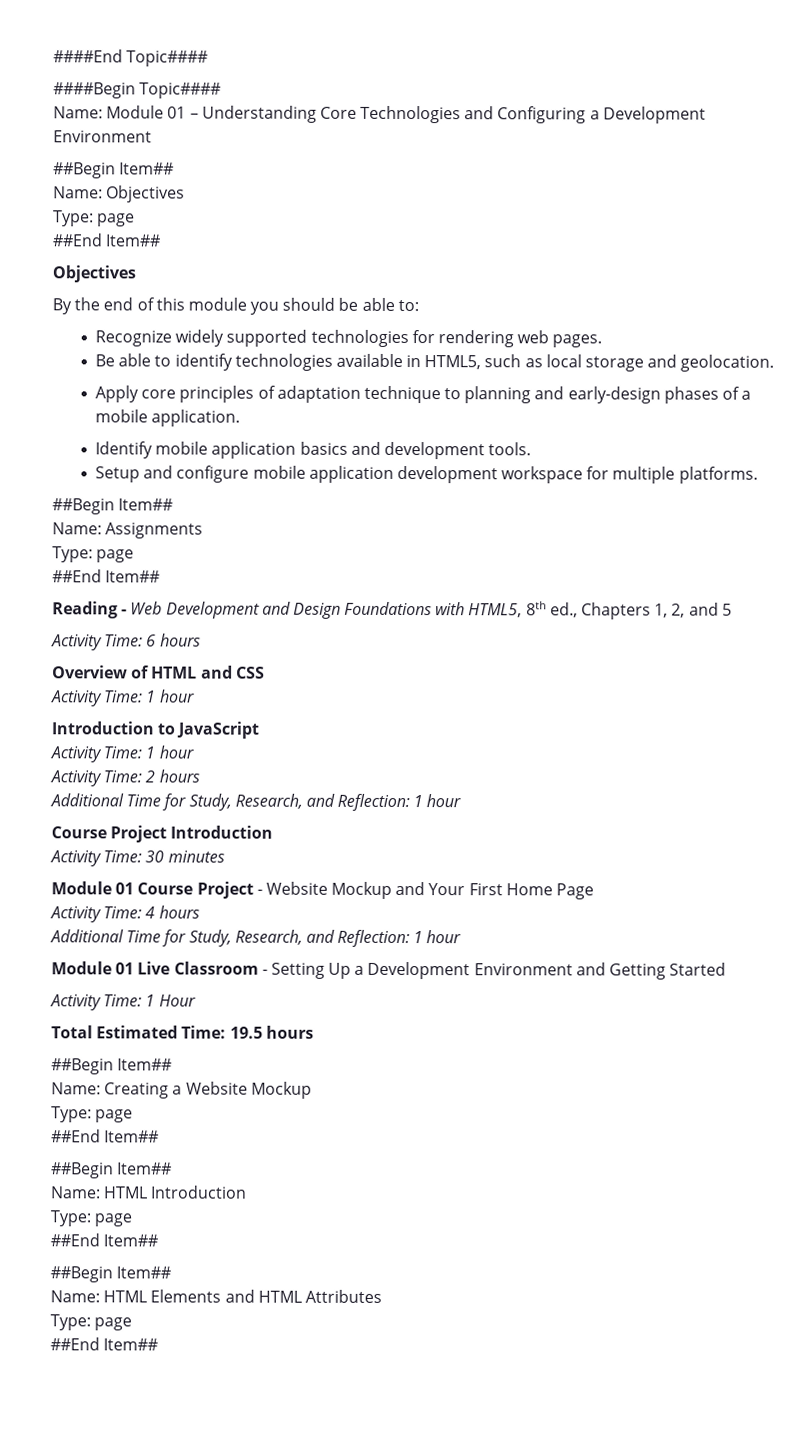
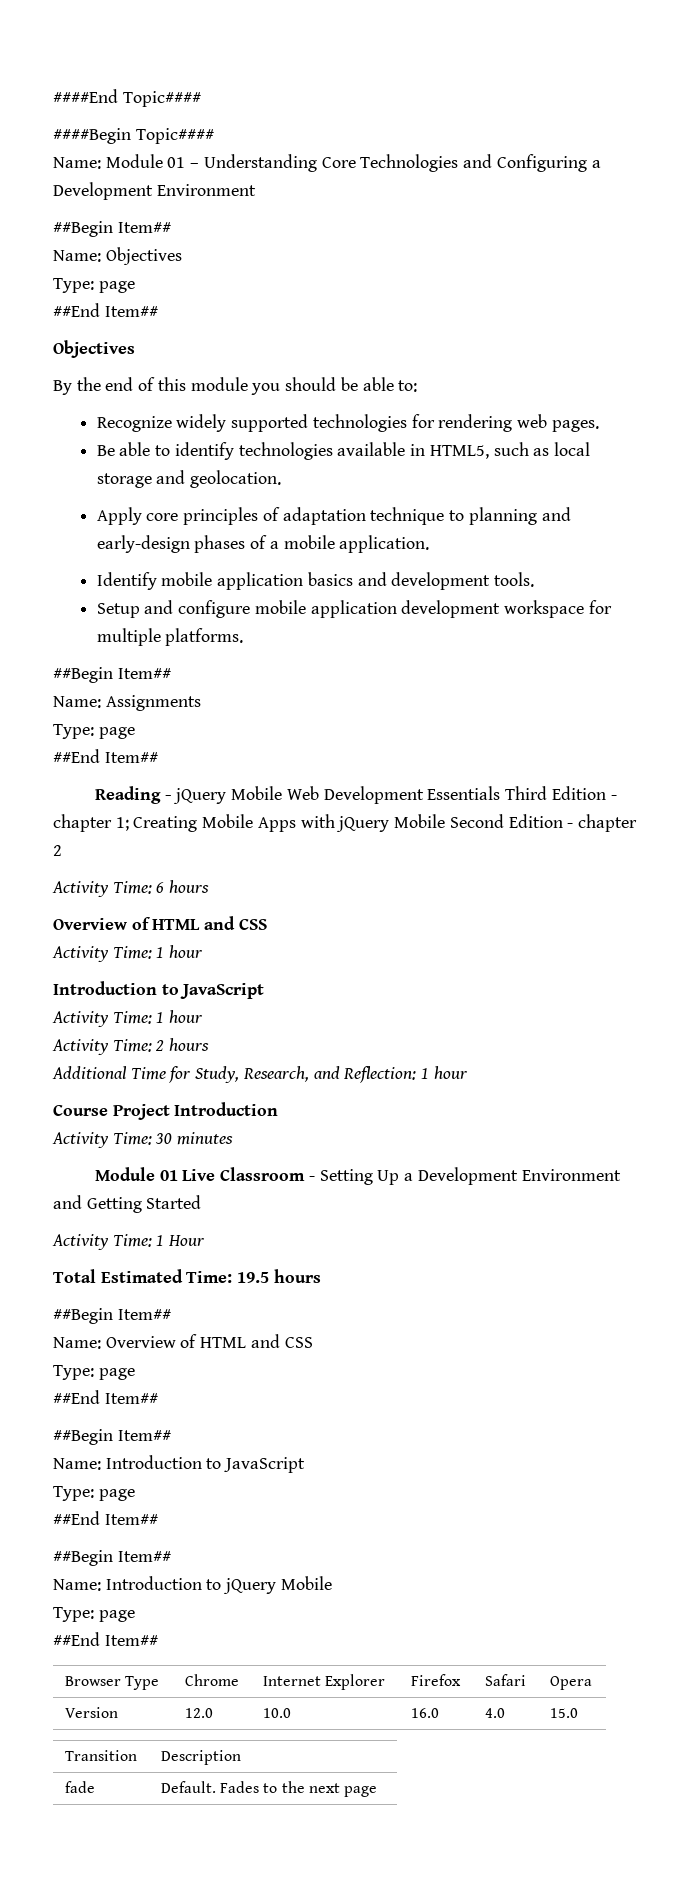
[130,601,732,620] Web Development and Design Foundations with HTML5, 8th ed., Chapters 1, 2, and 5 -> [173,786,617,804] [53,814,637,832] [53,845,62,856] jQuery Mobile Web Development Essentials Third Edition - chapter 1; Creating Mobile Apps with jQuery Mobile Second Edition - chapter 2
[51,881,595,900] [50,905,200,923] [50,929,462,948] // Module 01 Course Project - Website Mockup and Your First Home Page // Activity Time: 4 hours // Additional Time for Study, Research, and Reflection: 1 hour -> (234, 1138) none
[104,1081,312,1099] [51,1106,134,1123] [51,1129,160,1143] [51,1162,173,1179] [50,1185,248,1199] [50,1210,133,1227] [50,1233,159,1247] [50,1266,172,1283] [50,1289,382,1303] [50,1314,133,1331] [50,1337,159,1351] Creating a Website Mockup // Type: page // ##End Item## // ##Begin Item## // Name: HTML Introduction // Type: page // ##End Item## // ##Begin Item## // Name: HTML Elements and HTML Attributes // Type: page // ##End Item## -> [105,1334,313,1348] [53,1365,135,1380] [53,1390,158,1404] [53,1429,171,1445] [53,1455,306,1473] [53,1486,135,1501] [53,1511,158,1525] [53,1550,171,1566] [53,1576,332,1594] [53,1607,135,1622] [53,1632,158,1646] [64,1676,160,1690] [184,1674,239,1686] [262,1674,386,1690] [410,1674,461,1686] [484,1674,526,1686] [549,1676,592,1690] [64,1707,118,1718] [184,1708,213,1718] [262,1708,291,1718] [410,1708,439,1718] [484,1708,505,1718] [549,1708,578,1718] [64,1750,137,1761] [160,1750,241,1765] [64,1781,95,1793] [160,1781,378,1797] Overview of HTML and CSS // Type: page // ##End Item## // ##Begin Item## // Name: Introduction to JavaScript // Type: page // ##End Item## // ##Begin Item## // Name: Introduction to jQuery Mobile // Type: page // ##End Item## // Browser Type | Chrome | Internet Explorer | Firefox | Safari | Opera // Version | 12.0 | 10.0 | 16.0 | 4.0 | 15.0 // Transition | Description // fade | Default. Fades to the next page

